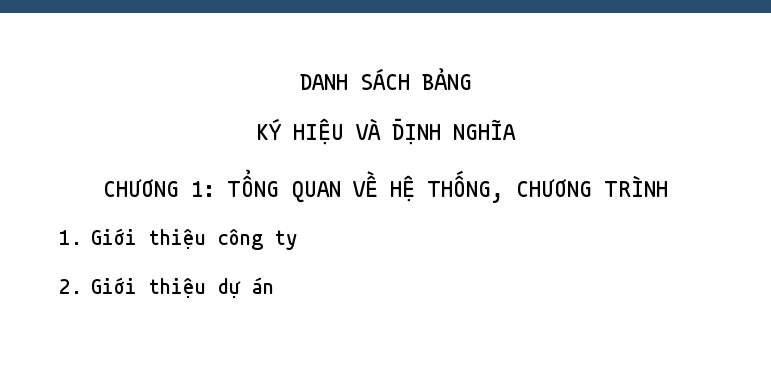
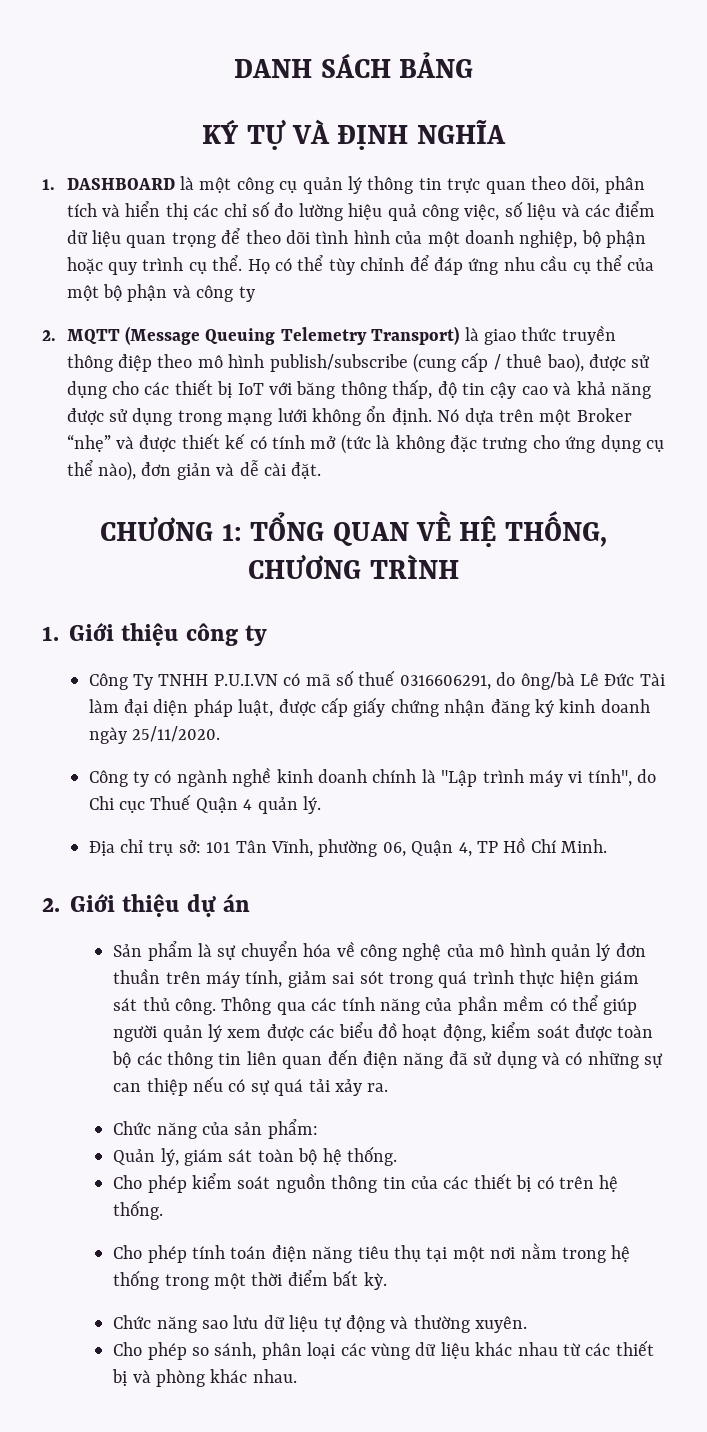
[293,118,344,145] HIỆU -> [246,119,286,150] TỰ
(516, 129) none -> [42,176,645,194] [66,201,656,221] [66,228,647,248] [66,255,655,275] [66,284,255,302] [42,325,616,345] [66,352,651,373] [66,379,652,399] [66,406,632,426] [66,433,665,454] [66,460,322,481] // 1. DASHBOARD là một công cụ quản lý thông tin trực quan theo dõi, phân tích và hiển thị các chỉ số đo lường hiệu quả công việc, số liệu và các điểm dữ liệu quan trọng để theo dõi tình hình của một doanh nghiệp, bộ phận hoặc quy trình cụ thể. Họ có thể tùy chỉnh để đáp ứng nhu cầu cụ thể của một bộ phận và công ty // 2. MQTT (Message Queuing Telemetry Transport) là giao thức truyền thông điệp theo mô hình publish/subscribe (cung cấp / thuê bao), được sử dụng cho các thiết bị IoT với băng thông thấp, độ tin cậy cao và khả năng được sử dụng trong mạng lưới không ổn định. Nó dựa trên một Broker “nhẹ” và được thiết kế có tính mở (tức là không đặc trưng cho ứng dụng cụ thể nào), đơn giản và dễ cài đặt.
(298, 240) none -> [88,670,665,690] [88,697,650,717] [88,726,221,744] [88,767,657,787] [88,794,322,814] [88,837,608,857] // Công Ty TNHH P.U.I.VN có mã số thuế 0316606291, do ông/bà Lê Đức Tài làm đại diện pháp luật, được cấp giấy chứng nhận đăng ký kinh doanh ngày 25/11/2020. // Công ty có ngành nghề kinh doanh chính là "Lập trình máy vi tính", do Chi cục Thuế Quận 4 quản lý. // Địa chỉ trụ sở: 101 Tân Vĩnh, phường 06, Quận 4, TP Hồ Chí Minh.
(274, 285) none -> [113,941,646,961] [113,968,640,988] [113,995,638,1015] [113,1022,654,1042] [112,1049,664,1069] [113,1076,389,1096] [113,1119,318,1139] [113,1146,398,1166] [113,1173,619,1193] [113,1200,164,1220] [113,1243,631,1263] [113,1270,387,1290] [113,1315,528,1333] [113,1340,654,1360] [112,1369,297,1387] // Sản phẩm là sự chuyển hóa về công nghệ của mô hình quản lý đơn thuần trên máy tính, giảm sai sót trong quá trình thực hiện giám sát thủ công. Thông qua các tính năng của phần mềm có thể giúp người quản lý xem được các biểu đồ hoạt động, kiểm soát được toàn bộ các thông tin liên quan đến điện năng đã sử dụng và có những sự can thiệp nếu có sự quá tải xảy ra. // Chức năng của sản phẩm: // Quản lý, giám sát toàn bộ hệ thống. // Cho phép kiểm soát nguồn thông tin của các thiết bị có trên hệ thống. // Cho phép tính toán điện năng tiêu thụ tại một nơi nằm trong hệ thống trong một thời điểm bất kỳ. // Chức năng sao lưu dữ liệu tự động và thường xuyên. // Cho phép so sánh, phân loại các vùng dữ liệu khác nhau từ các thiết bị và phòng khác nhau.

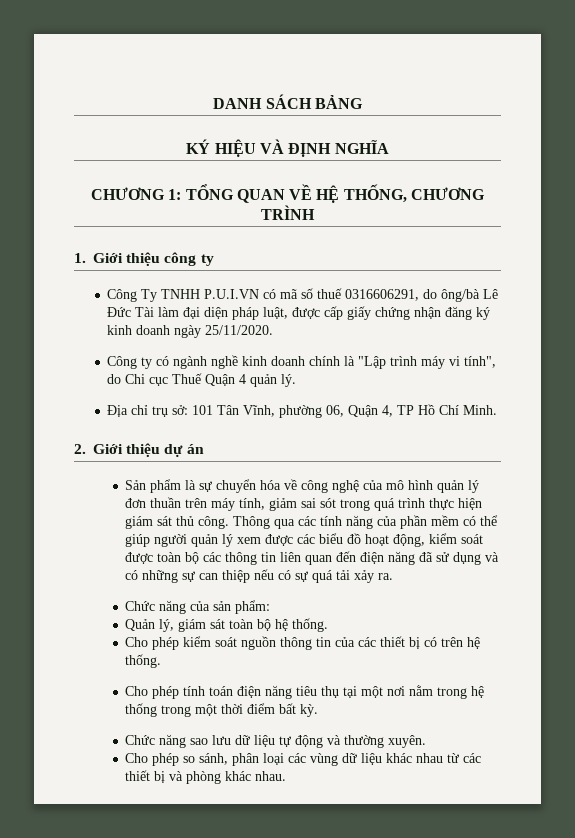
[246,119,286,150] TỰ -> [214,139,256,157] HIỆU
[42,176,645,194] [66,201,656,221] [66,228,647,248] [66,255,655,275] [66,284,255,302] [42,325,616,345] [66,352,651,373] [66,379,652,399] [66,406,632,426] [66,433,665,454] [66,460,322,481] // 1. DASHBOARD là một công cụ quản lý thông tin trực quan theo dõi, phân tích và hiển thị các chỉ số đo lường hiệu quả công việc, số liệu và các điểm dữ liệu quan trọng để theo dõi tình hình của một doanh nghiệp, bộ phận hoặc quy trình cụ thể. Họ có thể tùy chỉnh để đáp ứng nhu cầu cụ thể của một bộ phận và công ty // 2. MQTT (Message Queuing Telemetry Transport) là giao thức truyền thông điệp theo mô hình publish/subscribe (cung cấp / thuê bao), được sử dụng cho các thiết bị IoT với băng thông thấp, độ tin cậy cao và khả năng được sử dụng trong mạng lưới không ổn định. Nó dựa trên một Broker “nhẹ” và được thiết kế có tính mở (tức là không đặc trưng cho ứng dụng cụ thể nào), đơn giản và dễ cài đặt. -> (389, 147) none

